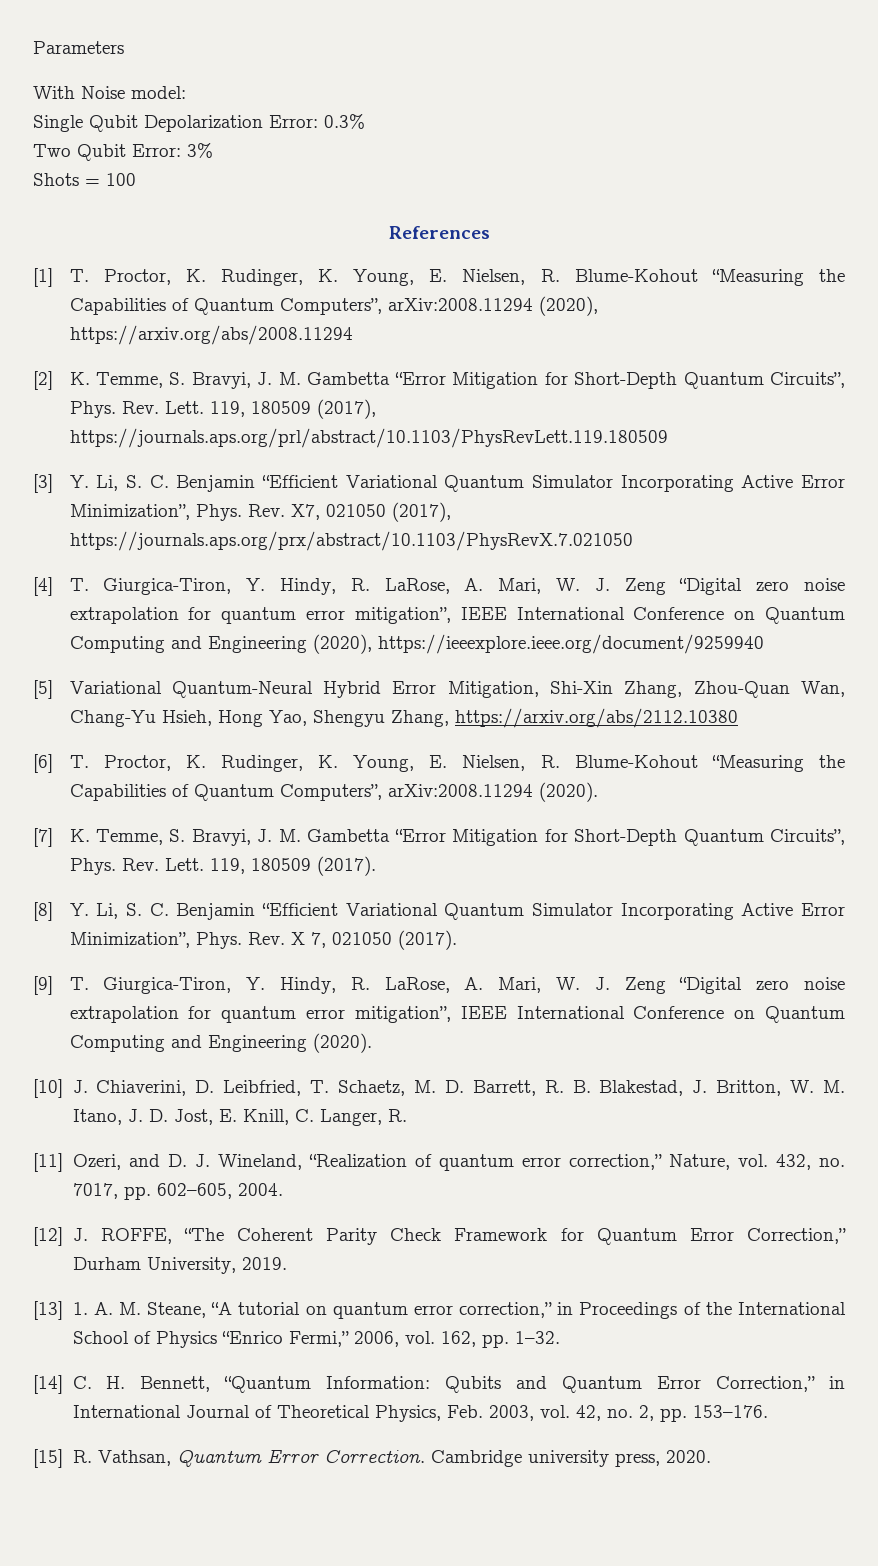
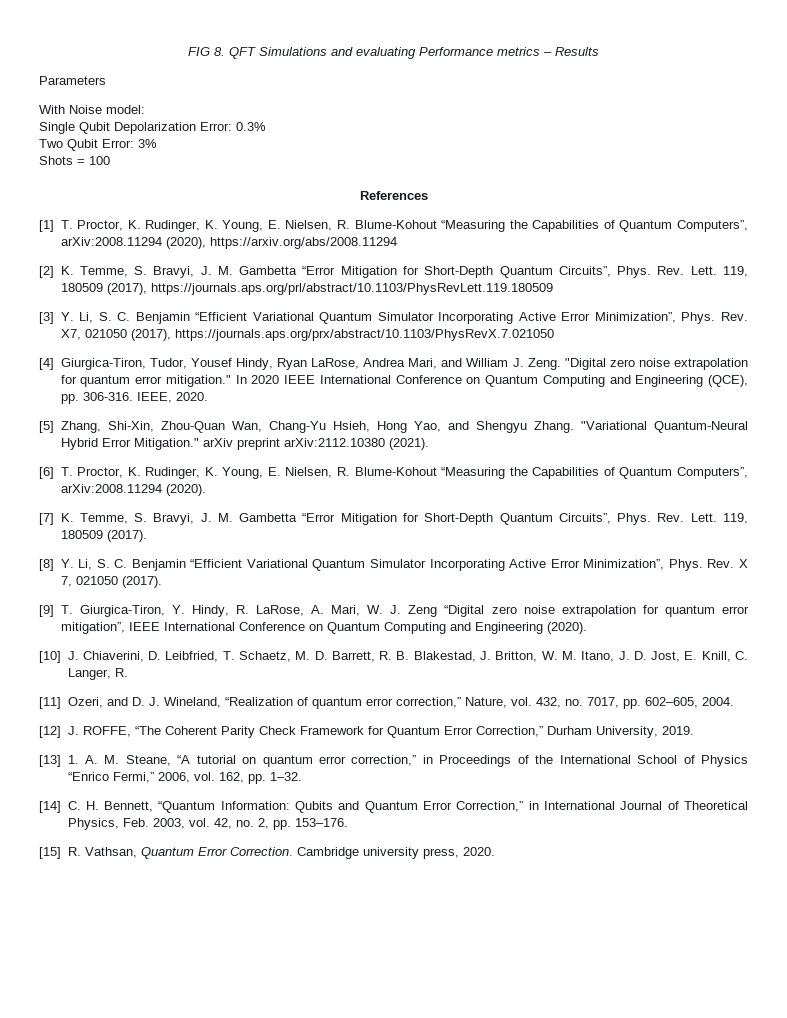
(33, 47) none -> [188,47,599,59] FIG 8. QFT Simulations and evaluating Performance metrics – Results //
[69,578,846,595] [69,607,845,624] [69,634,764,654] [33,680,683,699] T. Giurgica-Tiron, Y. Hindy, R. LaRose, A. Mari, W. J. Zeng “Digital zero noise extrapolation for quantum error mitigation”, IEEE International Conference on Quantum Computing and Engineering (2020), https://ieeexplore.ieee.org/document/9259940 // [5] Variational Quantum-Neural Hybrid Error Mitigation, Shi-Xin Zhang, -> [60,358,749,370] [60,375,748,387] [60,392,208,404] [39,421,154,433] Giurgica-Tiron, Tudor, Yousef Hindy, Ryan LaRose, Andrea Mari, and William J. Zeng. "Digital zero noise extrapolation for quantum error mitigation." In 2020 IEEE International Conference on Quantum Computing and Engineering (QCE), pp. 306-316. IEEE, 2020. // [5] Zhang, Shi-Xin,
[312,708,738,728] Shengyu Zhang, https://arxiv.org/abs/2112.10380 -> [447,421,748,433] [60,438,429,450] and Shengyu Zhang. "Variational Quantum-Neural Hybrid Error Mitigation." arXiv preprint arXiv:2112.10380 (2021).

